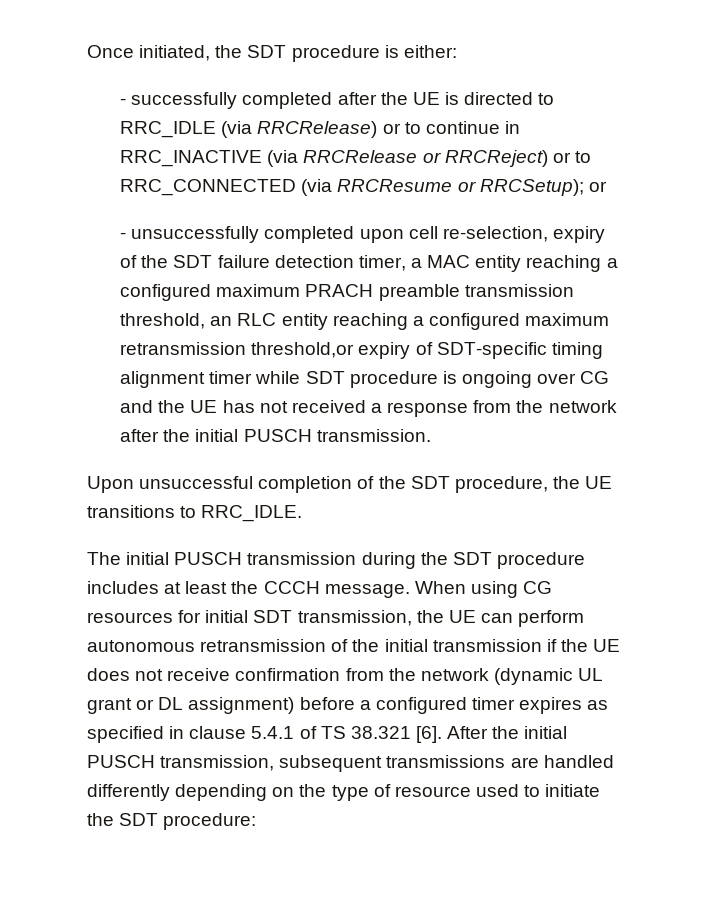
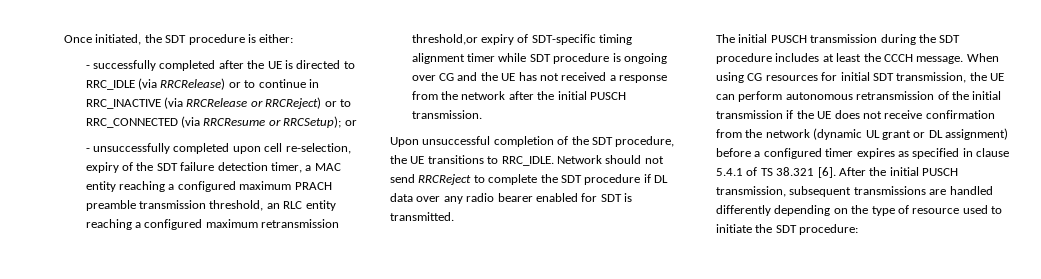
(303, 513) none -> [556,155,664,164] [390,174,668,185] [390,193,632,204] [390,212,454,221] Network should not send RRCReject to complete the SDT procedure if DL data over any radio bearer enabled for SDT is transmitted.

